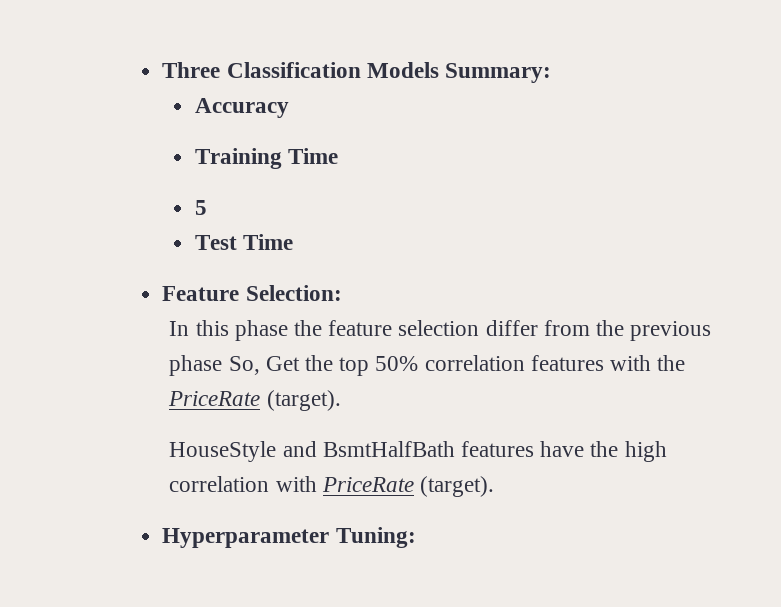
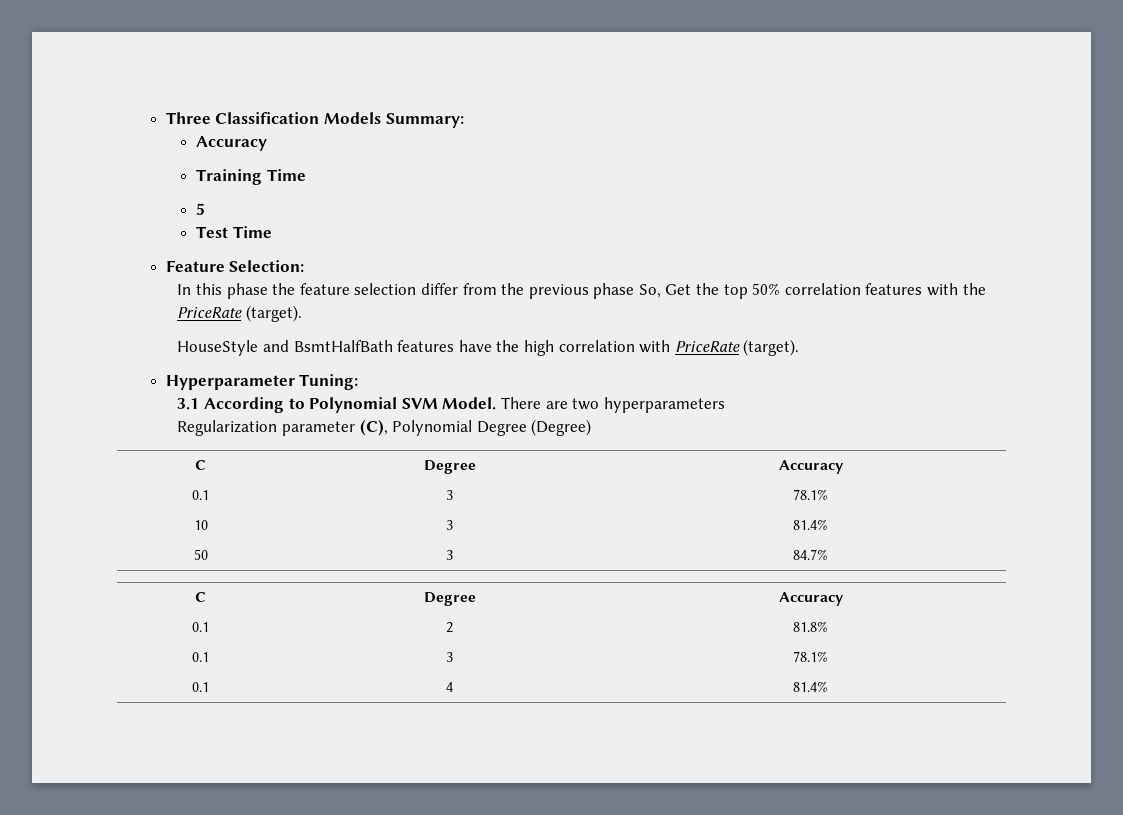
(416, 537) none -> [177,397,725,413] [177,419,592,436] [195,460,206,470] [423,460,476,474] [778,460,844,474] [192,490,209,500] [446,490,453,500] [793,489,828,500] [193,520,208,530] [446,520,453,530] [793,519,828,530] [193,549,208,560] [446,550,453,560] [793,549,828,560] [195,592,206,602] [423,592,476,606] [778,592,844,606] [192,622,209,632] [446,622,453,633] [793,621,828,632] [192,652,209,662] [446,652,453,662] [793,651,828,662] [192,682,209,692] [446,682,453,692] [793,681,828,692] // 3.1 According to Polynomial SVM Model. There are two hyperparameters // Regularization parameter (C), Polynomial Degree (Degree) // C | Degree | Accuracy // 0.1 | 3 | 78.1% // 10 | 3 | 81.4% // 50 | 3 | 84.7% // C | Degree | Accuracy // 0.1 | 2 | 81.8% // 0.1 | 3 | 78.1% // 0.1 | 4 | 81.4%

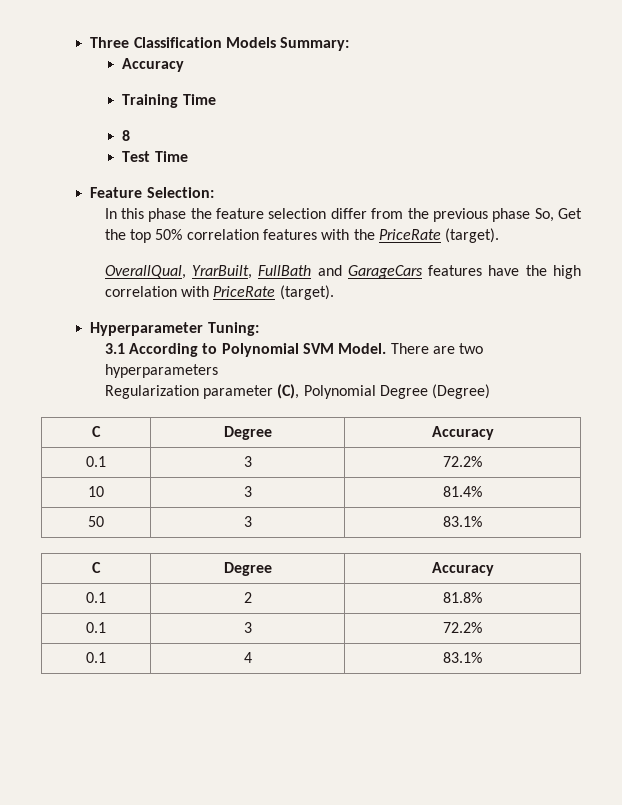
[196,203,206,215] 5 -> [122,130,131,141] 8
[177,340,393,356] HouseStyle and BsmtHalfBath -> [104,265,423,279] OverallQual, YrarBuilt, FullBath and GarageCars
[793,489,828,500] 78.1% -> [443,456,482,467] 72.2%
[793,549,828,560] 84.7% -> [443,516,482,527] 83.1%
[793,651,828,662] 78.1% -> [443,622,482,633] 72.2%
[793,681,828,692] 81.4% -> [443,652,482,663] 83.1%

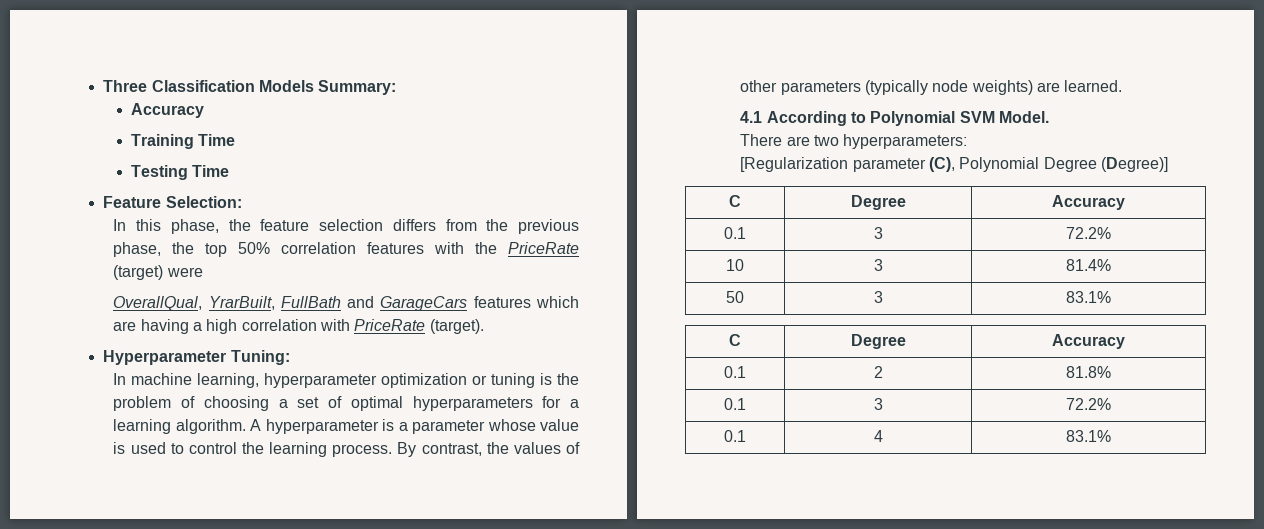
[122,130,131,141] [122,151,151,162] 8 // Test -> [130,165,188,180] Testing
[148,208,187,222] phase -> [170,219,219,234] phase,
[330,208,367,219] differ -> [392,219,436,231] differs
[492,208,582,222] phase So, Get -> [113,242,162,257] phase,
[445,228,500,243] (target). -> [113,265,203,280] (target) were
[488,265,547,276] have the -> [536,296,580,308] [113,319,203,334] which are having a
[104,343,125,354] 3.1 -> [113,373,580,388] [113,396,579,411] [113,419,580,434] [113,442,580,457] [740,80,1123,95] [740,111,763,123] In machine learning, hyperparameter optimization or tuning is the problem of choosing a set of optimal hyperparameters for a learning algorithm. A hyperparameter is a parameter whose value is used to control the learning process. By contrast, the values of other parameters (typically node weights) are learned. // 4.1
(387, 348) none -> (1049, 117) //
[104,364,218,378] [104,385,199,399] hyperparameters // Regularization -> [843,134,968,149] [740,157,849,172] hyperparameters: // [Regularization
[432,384,491,399] (Degree) -> [1100,157,1168,172] (Degree)]

